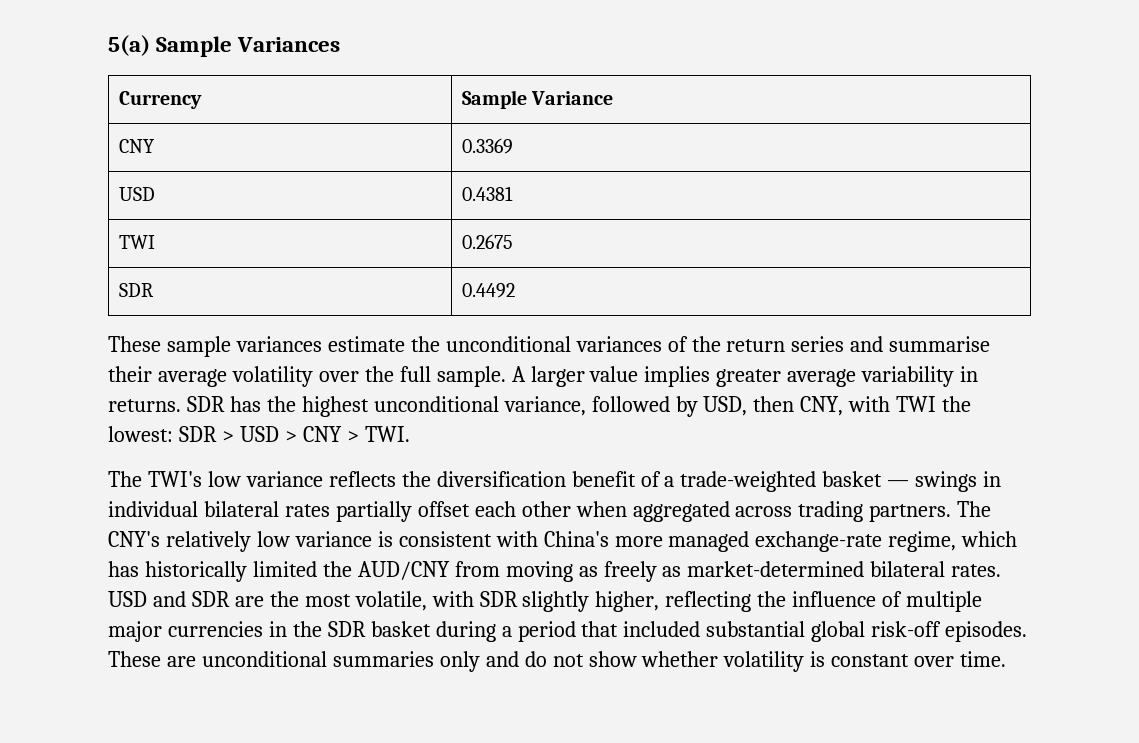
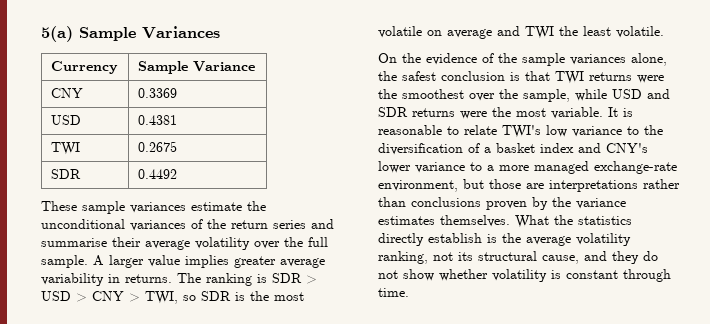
[186,396,972,417] [108,426,173,442] SDR has the highest unconditional variance, followed by USD, then CNY, with TWI the lowest: -> [177,273,267,286] The ranking is
[364,426,410,442] [108,471,142,487] TWI. // The -> [145,291,304,304] [378,26,664,39] [378,53,667,66] [378,71,664,84] [378,89,670,102] [378,107,633,119] [378,125,497,135] TWI, so SDR is the most volatile on average and TWI the least volatile. // On the evidence of the sample variances alone, the safest conclusion is that TWI returns were the smoothest over the sample, while USD and SDR returns were the most variable. It is reasonable to relate
[328,471,396,487] reflects -> [627,126,639,135] to
[571,471,636,487] benefit -> (463, 149) none
[680,471,1002,492] [108,501,992,522] [108,531,1018,552] [108,561,1002,582] [108,591,983,612] [108,621,1028,642] [108,651,519,672] trade-weighted basket — swings in individual bilateral rates partially offset each other when aggregated across trading partners. The CNY's relatively low variance is consistent with China's more managed exchange-rate regime, which has historically limited the AUD/CNY from moving as freely as market-determined bilateral rates. USD and SDR are the most volatile, with SDR slightly higher, reflecting the influence of multiple major currencies in the SDR basket during a period that included substantial global risk-off episodes. These are unconditional summaries only and -> [496,143,648,153] [378,161,677,174] [378,179,680,192] [378,197,626,210] [378,215,632,228] [378,233,631,246] [378,251,639,264] basket index and CNY's lower variance to a more managed exchange-rate environment, but those are interpretations rather than conclusions proven by the variance estimates themselves. What the statistics directly establish is the average volatility ranking, not its structural cause, and they
[914,656,955,667] over -> [623,269,671,282] through

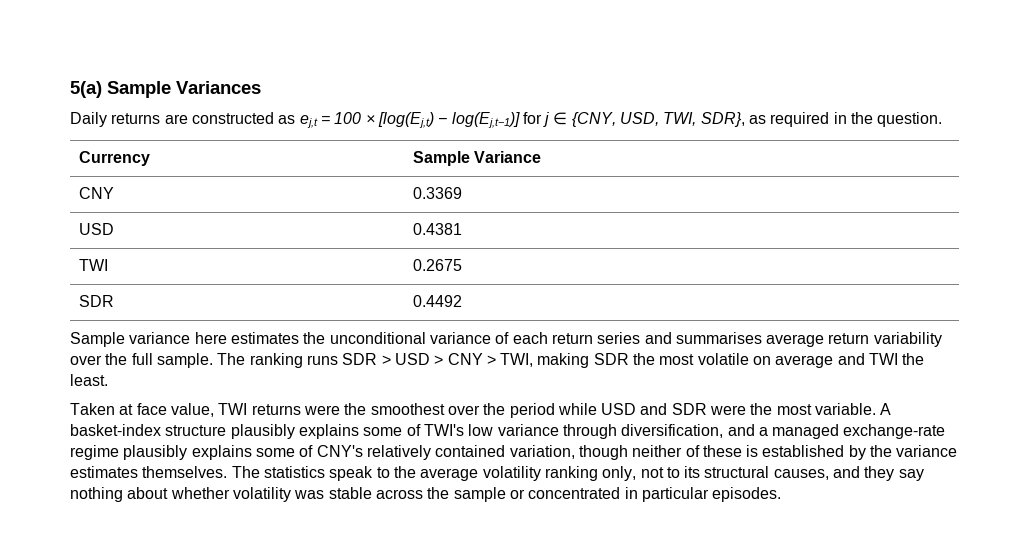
(220, 32) none -> [70,112,943,128] // Daily returns are constructed as ej,t = 100 × [log(Ej,t) − log(Ej,t−1)] for j ∈ {CNY, USD, TWI, SDR}, as required in the question.
[41,201,266,214] [41,219,334,231] [41,237,328,250] [41,255,325,268] [41,273,172,286] These sample variances estimate the unconditional variances of the return series and summarise their average volatility over the full sample. A larger value implies greater average variability in returns. -> [70,332,942,347] [70,353,213,368] Sample variance here estimates the unconditional variance of each return series and summarises average return variability over the full sample.
[257,274,267,283] is -> [306,355,338,365] runs
[183,291,245,301] so SDR is -> [537,353,629,368] making SDR
[583,26,664,38] [378,53,667,66] [378,71,550,81] least volatile. // On the evidence of the sample variances alone, the safest conclusion is that -> [70,374,108,386] [70,403,214,417] least. // Taken at face value,
[523,89,570,102] sample, -> [509,403,555,418] period
[412,108,455,117] returns -> (707, 409) none
[608,107,633,117] [378,125,663,138] [378,143,648,155] [378,161,677,174] [378,179,680,192] [378,197,527,210] It is reasonable to relate TWI's low variance to the diversification of a basket index and CNY's lower variance to a more managed exchange-rate environment, but those are interpretations rather than conclusions proven -> [880,403,892,415] [70,424,946,439] [70,445,845,460] A basket-index structure plausibly explains some of TWI's low variance through diversification, and a managed exchange-rate regime plausibly explains some of CNY's relatively contained variation, though neither of these is established
[515,215,632,228] [378,233,631,246] [378,251,453,264] What the statistics directly establish is the average volatility ranking, not -> [231,466,680,481] The statistics speak to the average volatility ranking only, not to
[542,255,579,264] cause, -> [773,469,829,480] causes,
[643,251,658,261] [378,269,671,282] [378,288,409,297] do not show whether volatility is constant through time. -> [898,469,924,481] [70,487,782,502] say nothing about whether volatility was stable across the sample or concentrated in particular episodes.

